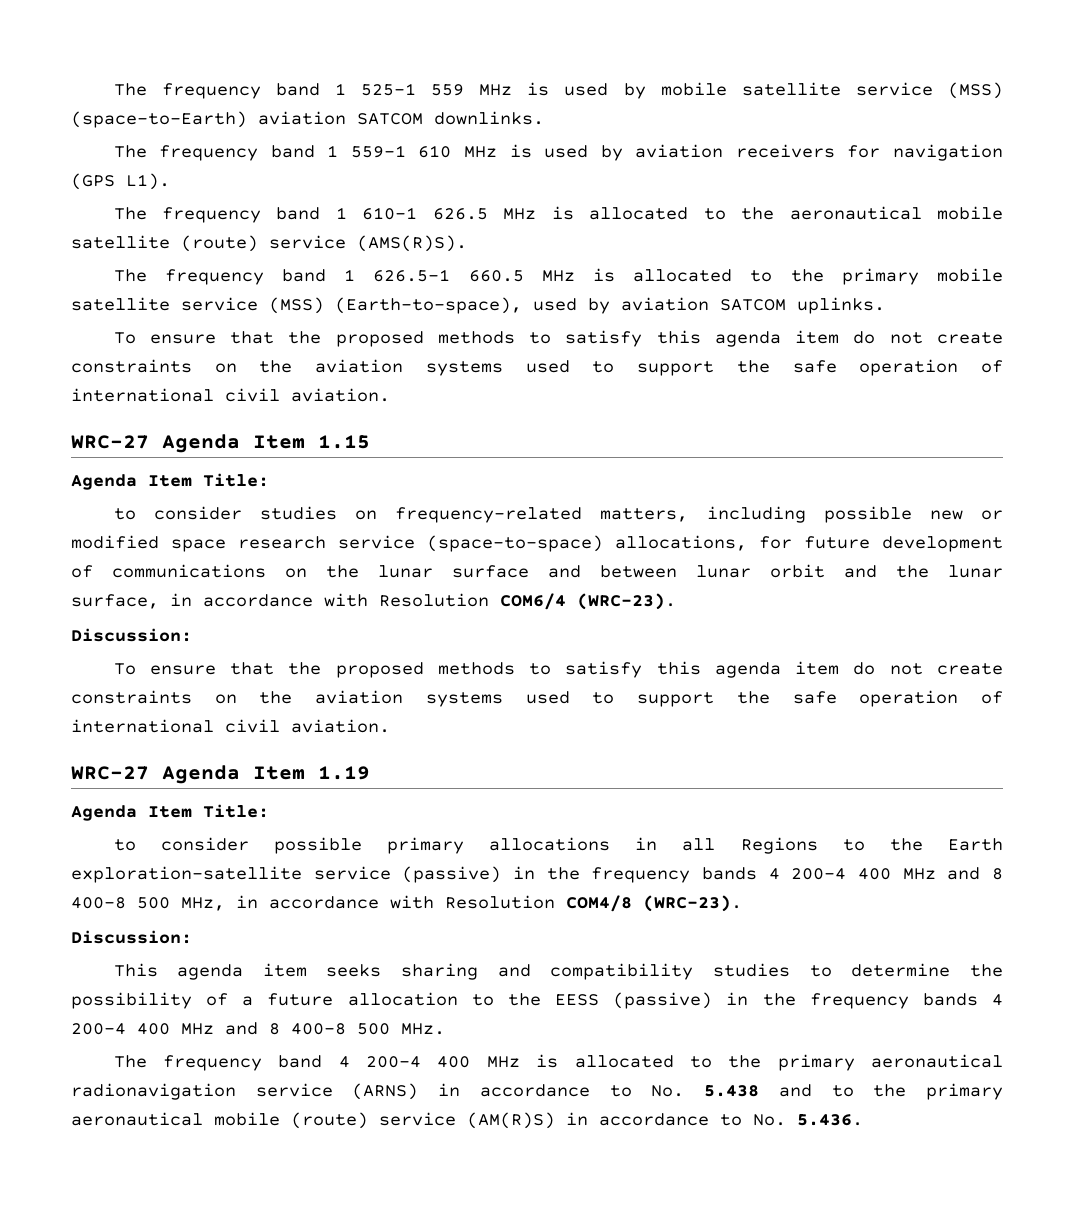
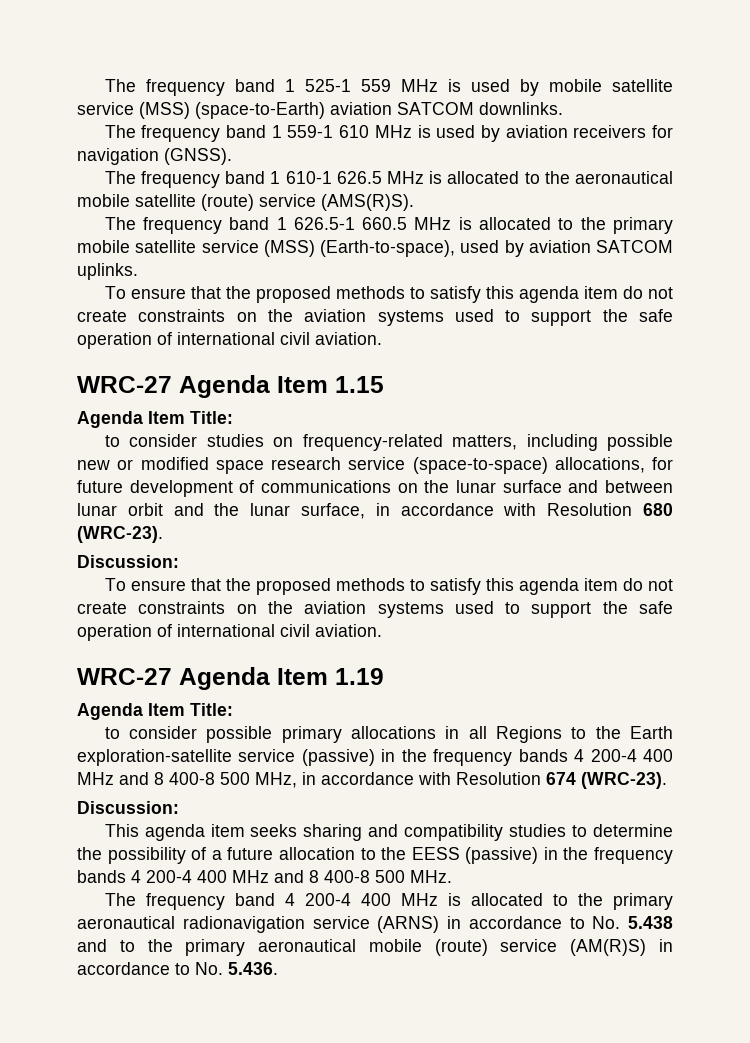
[71,173,170,190] (GPS L1). -> [164,148,232,165] (GNSS).
[500,593,566,610] COM6/4 -> [643,503,673,516] 680
[566,895,632,912] COM4/8 -> [546,772,576,785] 674

